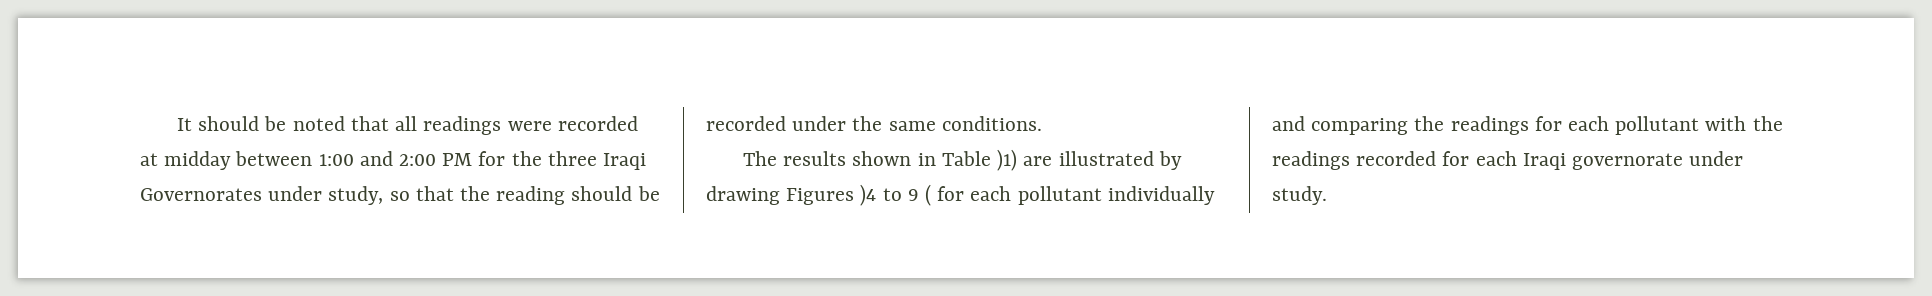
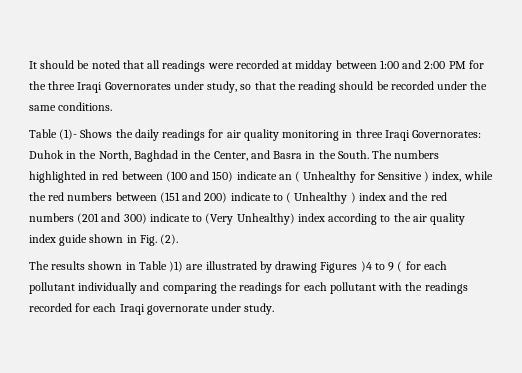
(1042, 123) none -> [29,129,482,141] [29,150,440,162] [29,171,493,183] [29,192,447,204] [29,213,466,225] [29,234,179,246] // Table (1)- Shows the daily readings for air quality monitoring in three Iraqi Governorates: Duhok in the North, Baghdad in the Center, and Basra in the South. The numbers highlighted in red between (100 and 150) indicate an ( Unhealthy for Sensitive ) index, while the red numbers between (151 and 200) indicate to ( Unhealthy ) index and the red numbers (201 and 300) indicate to (Very Unhealthy) index according to the air quality index guide shown in Fig. (2).

